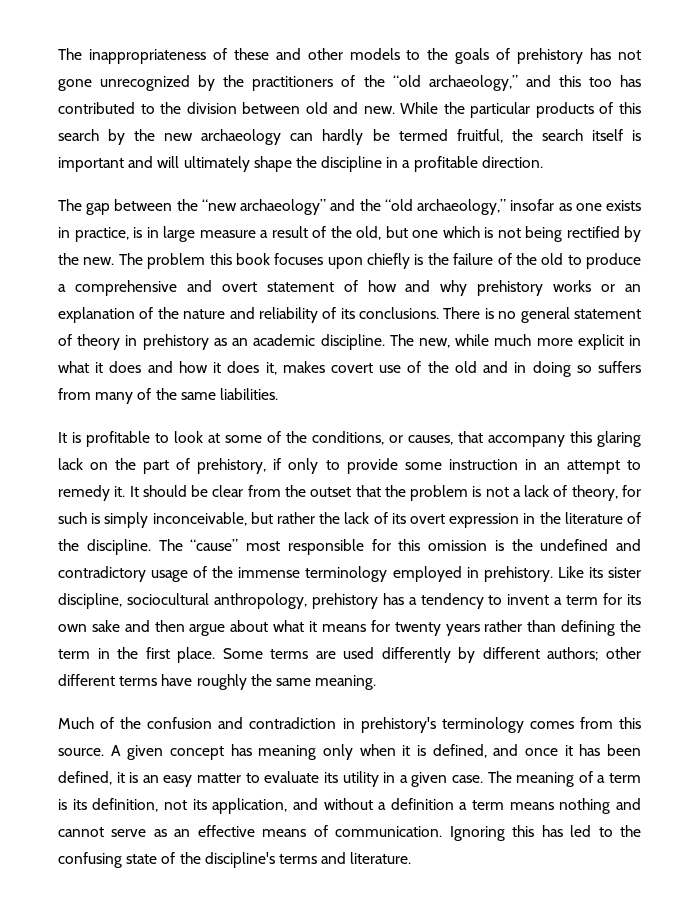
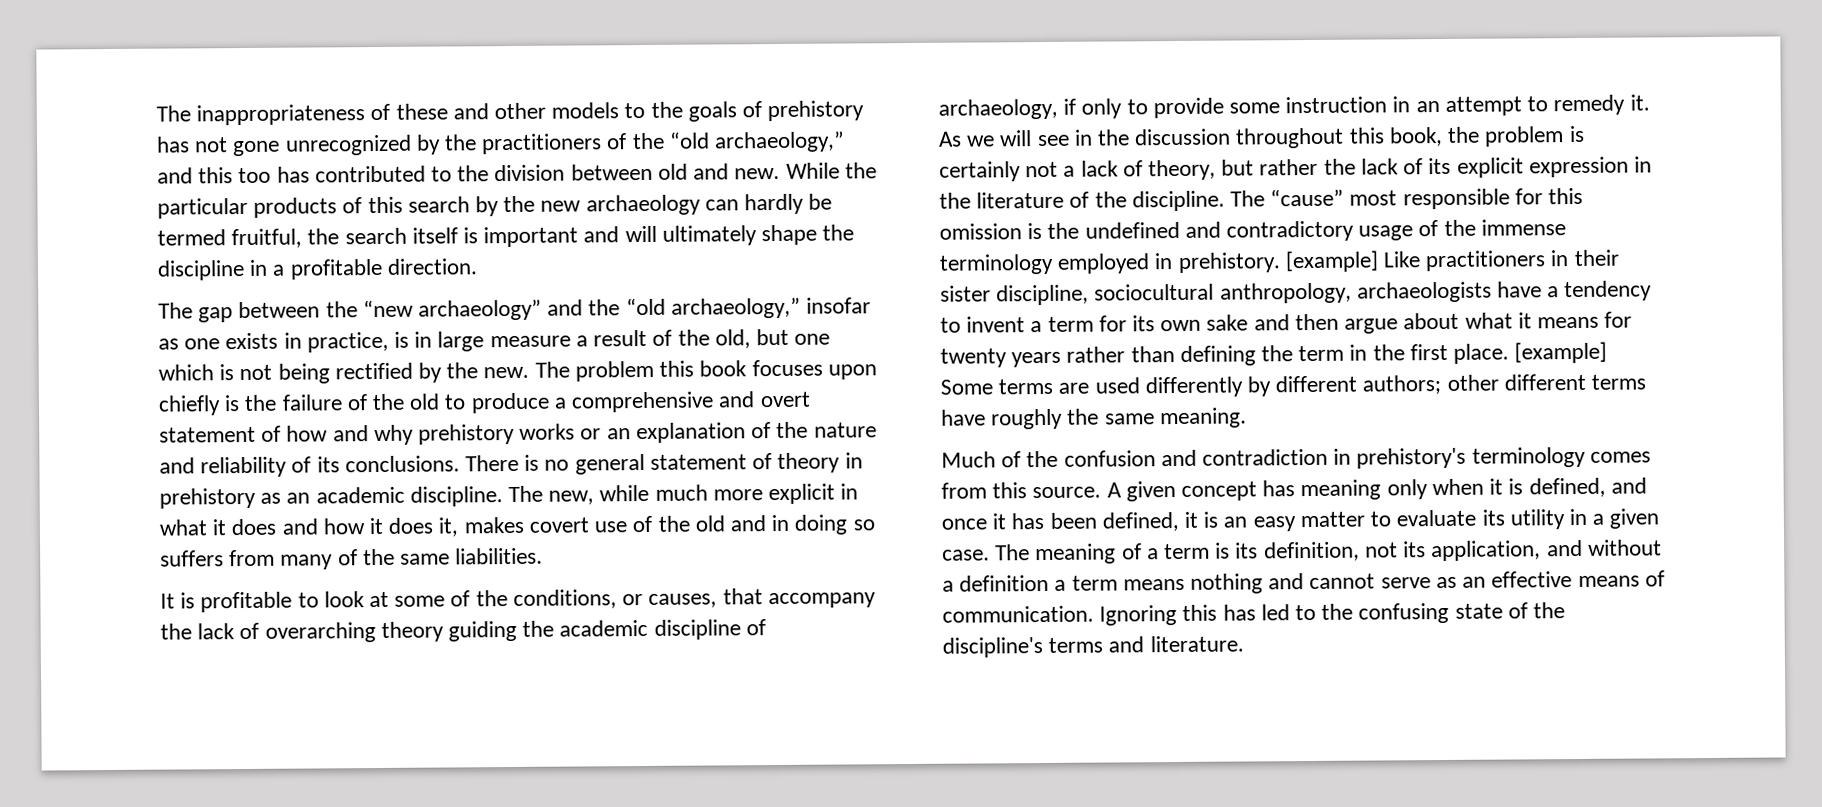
[570,431,641,447] [58,458,267,474] this glaring lack on the part of prehistory, -> [160,619,766,643] [938,98,1058,120] the lack of overarching theory guiding the academic discipline of archaeology,
[129,485,381,497] It should be clear from the outset that -> [938,127,1443,149] As we will see in the discussion throughout this book,
(482, 491) none -> [939,161,1021,182] certainly
[622,485,641,497] [58,512,247,528] for such is simply inconceivable, -> (1217, 170) none
[409,514,445,524] overt -> [1456,157,1524,178] explicit
[557,566,603,578] Like its -> [1284,249,1619,273] [example] Like practitioners in their
[311,593,404,609] prehistory has -> [1356,281,1543,303] archaeologists have
(216, 655) none -> [1514,341,1608,364] [example]

